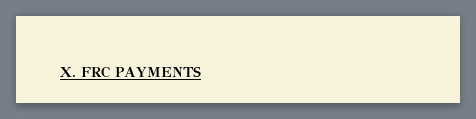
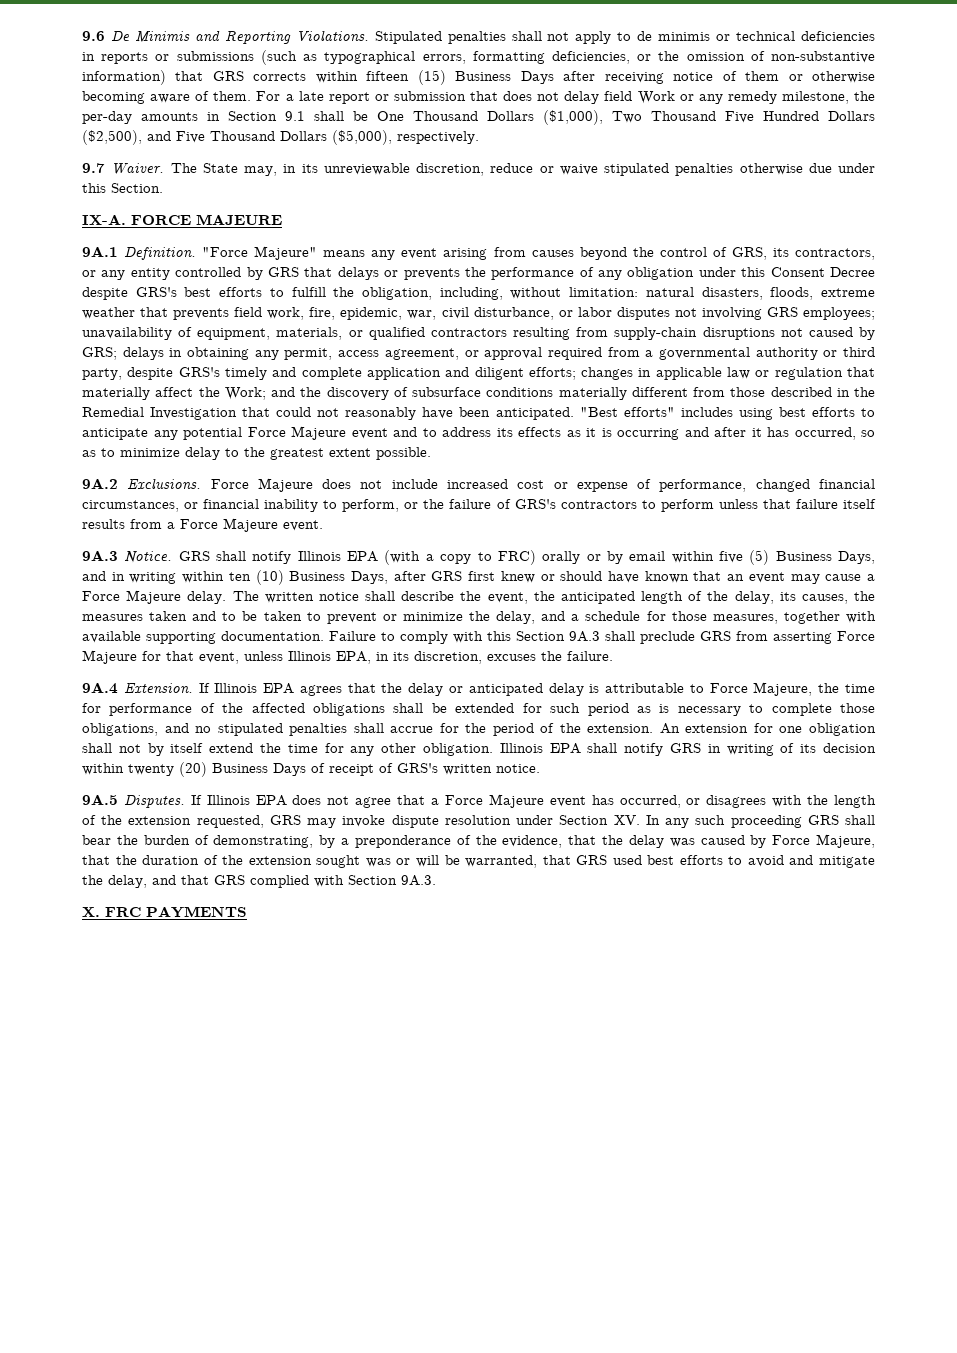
(60, 72) none -> [82,30,875,44] [82,50,875,65] [82,70,875,85] [82,91,876,104] [82,110,875,125] [82,130,479,145] [82,163,875,176] [82,183,163,193] [82,214,282,225] [82,246,875,260] [82,267,876,280] [82,287,875,300] [82,307,875,320] [82,327,875,340] [82,347,875,360] [82,367,875,380] [82,387,875,400] [82,407,876,420] [82,426,875,440] [82,447,431,460] [82,478,876,492] [82,499,876,512] [82,518,323,532] [82,550,876,565] [82,570,875,585] [82,590,875,604] [82,611,876,624] [82,631,875,644] [82,650,613,664] [82,682,876,696] [82,703,875,716] [82,723,876,736] [82,743,876,756] [82,762,540,777] [82,794,877,808] [82,815,876,828] [82,834,876,848] [82,855,875,868] [82,875,436,888] 9.6 De Minimis and Reporting Violations. Stipulated penalties shall not apply to de minimis or technical deficiencies in reports or submissions (such as typographical errors, formatting deficiencies, or the omission of non-substantive information) that GRS corrects within fifteen (15) Business Days after receiving notice of them or otherwise becoming aware of them. For a late report or submission that does not delay field Work or any remedy milestone, the per-day amounts in Section 9.1 shall be One Thousand Dollars ($1,000), Two Thousand Five Hundred Dollars ($2,500), and Five Thousand Dollars ($5,000), respectively. // 9.7 Waiver. The State may, in its unreviewable discretion, reduce or waive stipulated penalties otherwise due under this Section. // IX-A. FORCE MAJEURE // 9A.1 Definition. "Force Majeure" means any event arising from causes beyond the control of GRS, its contractors, or any entity controlled by GRS that delays or prevents the performance of any obligation under this Consent Decree despite GRS's best efforts to fulfill the obligation, including, without limitation: natural disasters, floods, extreme weather that prevents field work, fire, epidemic, war, civil disturbance, or labor disputes not involving GRS employees; unavailability of equipment, materials, or qualified contractors resulting from supply-chain disruptions not caused by GRS; delays in obtaining any permit, access agreement, or approval required from a governmental authority or third party, despite GRS's timely and complete application and diligent efforts; changes in applicable law or regulation that materially affect the Work; and the discovery of subsurface conditions materially different from those described in the Remedial Investigation that could not reasonably have been anticipated. "Best efforts" includes using best efforts to anticipate any potential Force Majeure event and to address its effects as it is occurring and after it has occurred, so as to minimize delay to the greatest extent possible. // 9A.2 Exclusions. Force Majeure does not include increased cost or expense of performance, changed financial circumstances, or financial inability to perform, or the failure of GRS's contractors to perform unless that failure itself results from a Force Majeure event. // 9A.3 Notice. GRS shall notify Illinois EPA (with a copy to FRC) orally or by email within five (5) Business Days, and in writing within ten (10) Business Days, after GRS first knew or should have known that an event may cause a Force Majeure delay. The written notice shall describe the event, the anticipated length of the delay, its causes, the measures taken and to be taken to prevent or minimize the delay, and a schedule for those measures, together with available supporting documentation. Failure to comply with this Section 9A.3 shall preclude GRS from asserting Force Majeure for that event, unless Illinois EPA, in its discretion, excuses the failure. // 9A.4 Extension. If Illinois EPA agrees that the delay or anticipated delay is attributable to Force Majeure, the time for performance of the affected obligations shall be extended for such period as is necessary to complete those obligations, and no stipulated penalties shall accrue for the period of the extension. An extension for one obligation shall not by itself extend the time for any other obligation. Illinois EPA shall notify GRS in writing of its decision within twenty (20) Business Days of receipt of GRS's written notice. // 9A.5 Disputes. If Illinois EPA does not agree that a Force Majeure event has occurred, or disagrees with the length of the extension requested, GRS may invoke dispute resolution under Section XV. In any such proceeding GRS shall bear the burden of demonstrating, by a preponderance of the evidence, that the delay was caused by Force Majeure, that the duration of the extension sought was or will be warranted, that GRS used best efforts to avoid and mitigate the delay, and that GRS complied with Section 9A.3. //

